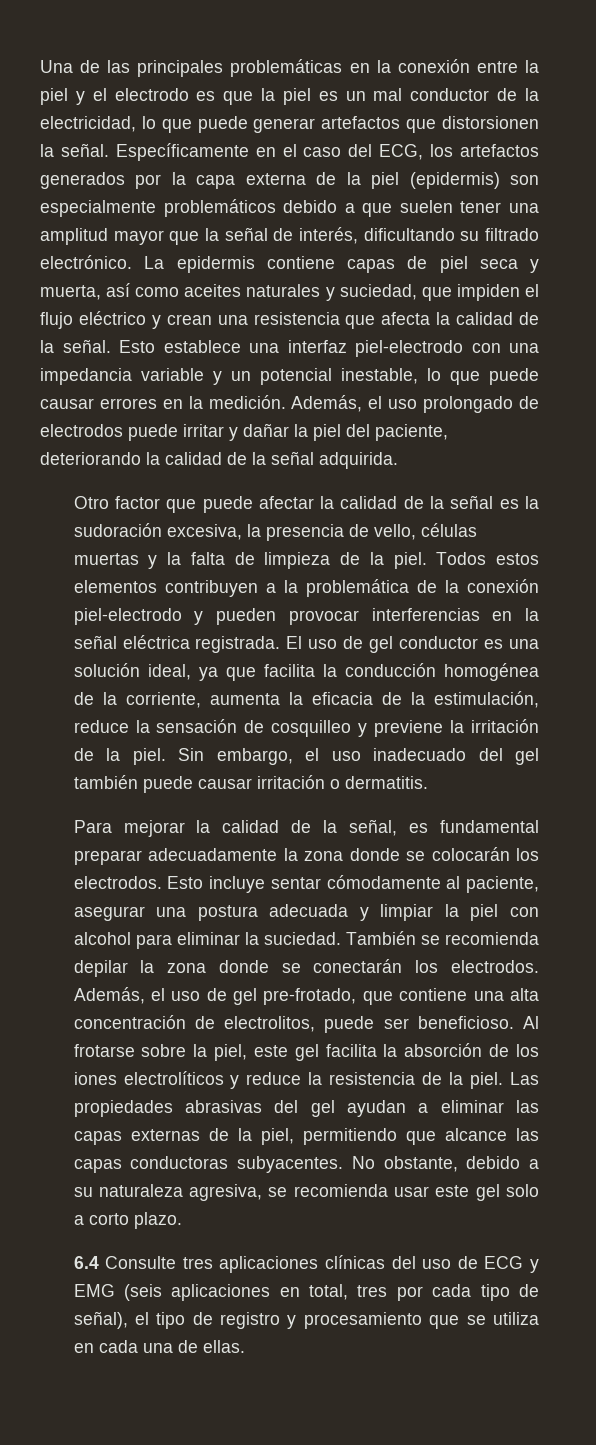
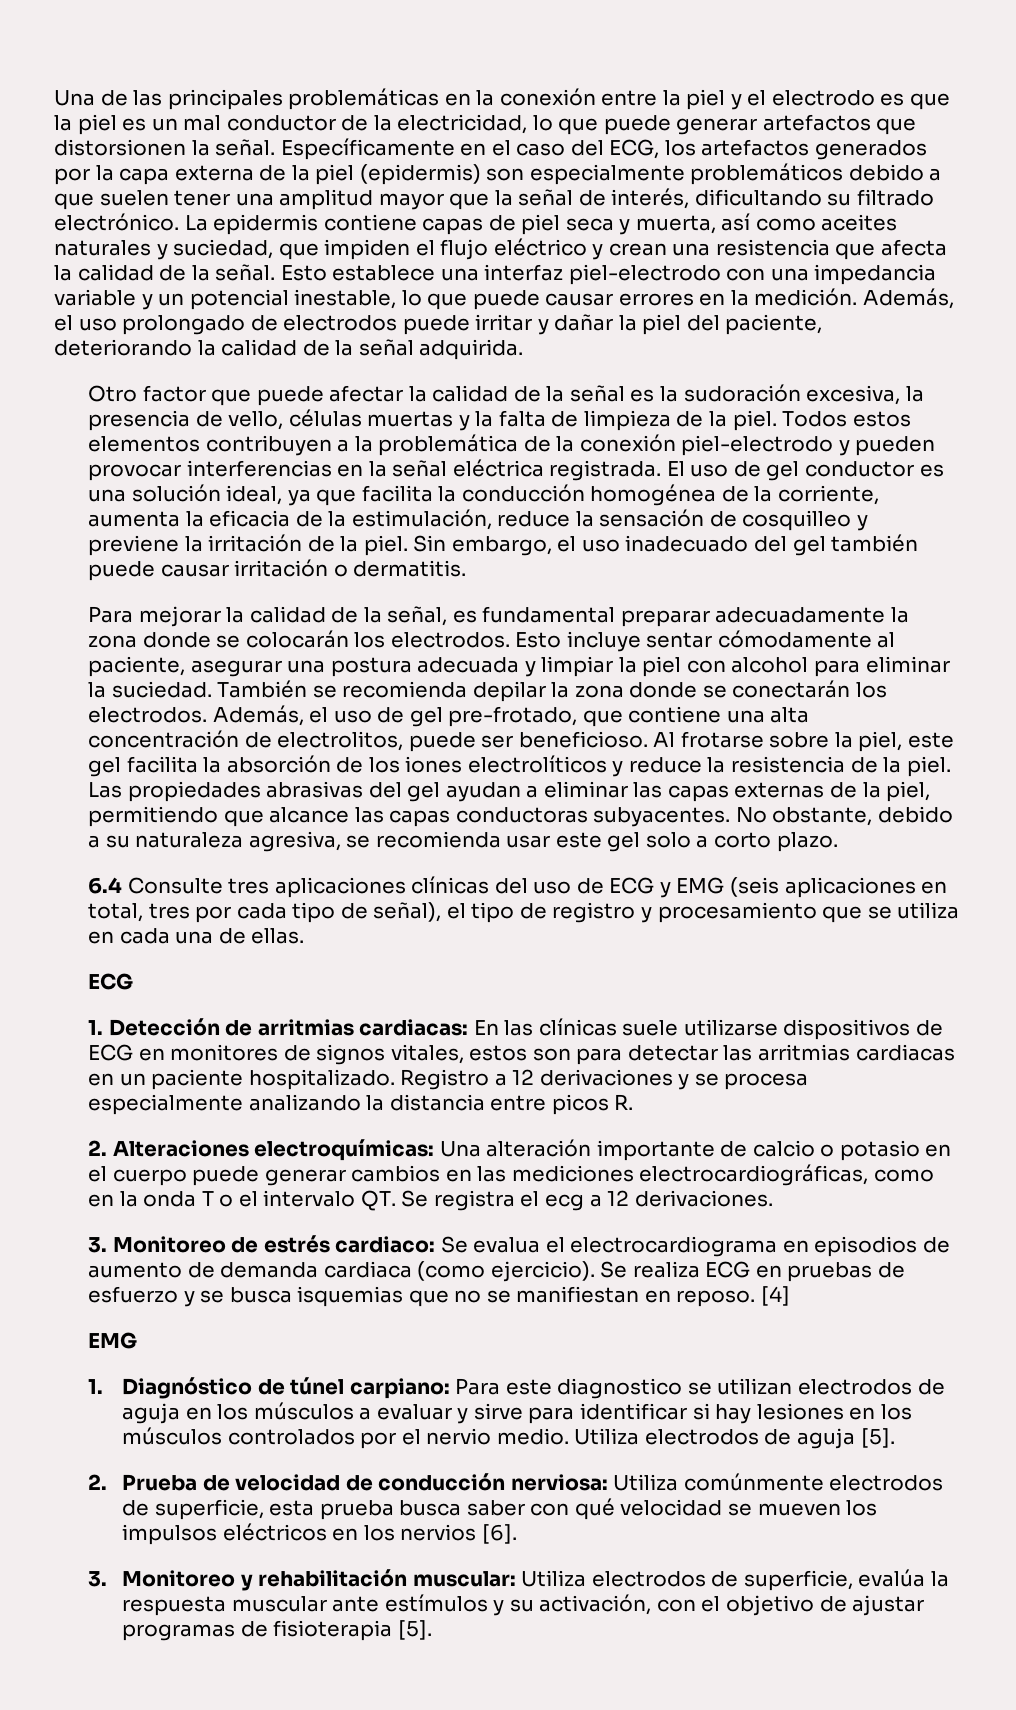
(245, 1346) none -> [88,973,134,990] [88,1018,943,1040] [88,1044,955,1065] [88,1069,809,1090] [88,1094,634,1115] [88,1139,952,1161] [88,1164,934,1186] [88,1190,773,1211] [88,1235,950,1257] [88,1261,905,1282] [88,1286,790,1307] [88,1332,138,1349] [88,1377,945,1399] [122,1402,912,1424] [122,1427,895,1449] [88,1473,944,1491] [122,1498,878,1520] [122,1523,517,1545] [88,1569,949,1591] [122,1594,925,1616] [122,1620,432,1641] // ECG // 1. Detección de arritmias cardiacas: En las clínicas suele utilizarse dispositivos de ECG en monitores de signos vitales, estos son para detectar las arritmias cardiacas en un paciente hospitalizado. Registro a 12 derivaciones y se procesa especialmente analizando la distancia entre picos R. // 2. Alteraciones electroquímicas: Una alteración importante de calcio o potasio en el cuerpo puede generar cambios en las mediciones electrocardiográficas, como en la onda T o el intervalo QT. Se registra el ecg a 12 derivaciones. // 3. Monitoreo de estrés cardiaco: Se evalua el electrocardiograma en episodios de aumento de demanda cardiaca (como ejercicio). Se realiza ECG en pruebas de esfuerzo y se busca isquemias que no se manifiestan en reposo. [4] // EMG // 1. Diagnóstico de túnel carpiano: Para este diagnostico se utilizan electrodos de aguja en los músculos a evaluar y sirve para identificar si hay lesiones en los músculos controlados por el nervio medio. Utiliza electrodos de aguja [5]. // 2. Prueba de velocidad de conducción nerviosa: Utiliza comúnmente electrodos de superficie, esta prueba busca saber con qué velocidad se mueven los impulsos eléctricos en los nervios [6]. // 3. Monitoreo y rehabilitación muscular: Utiliza electrodos de superficie, evalúa la respuesta muscular ante estímulos y su activación, con el objetivo de ajustar programas de fisioterapia [5].

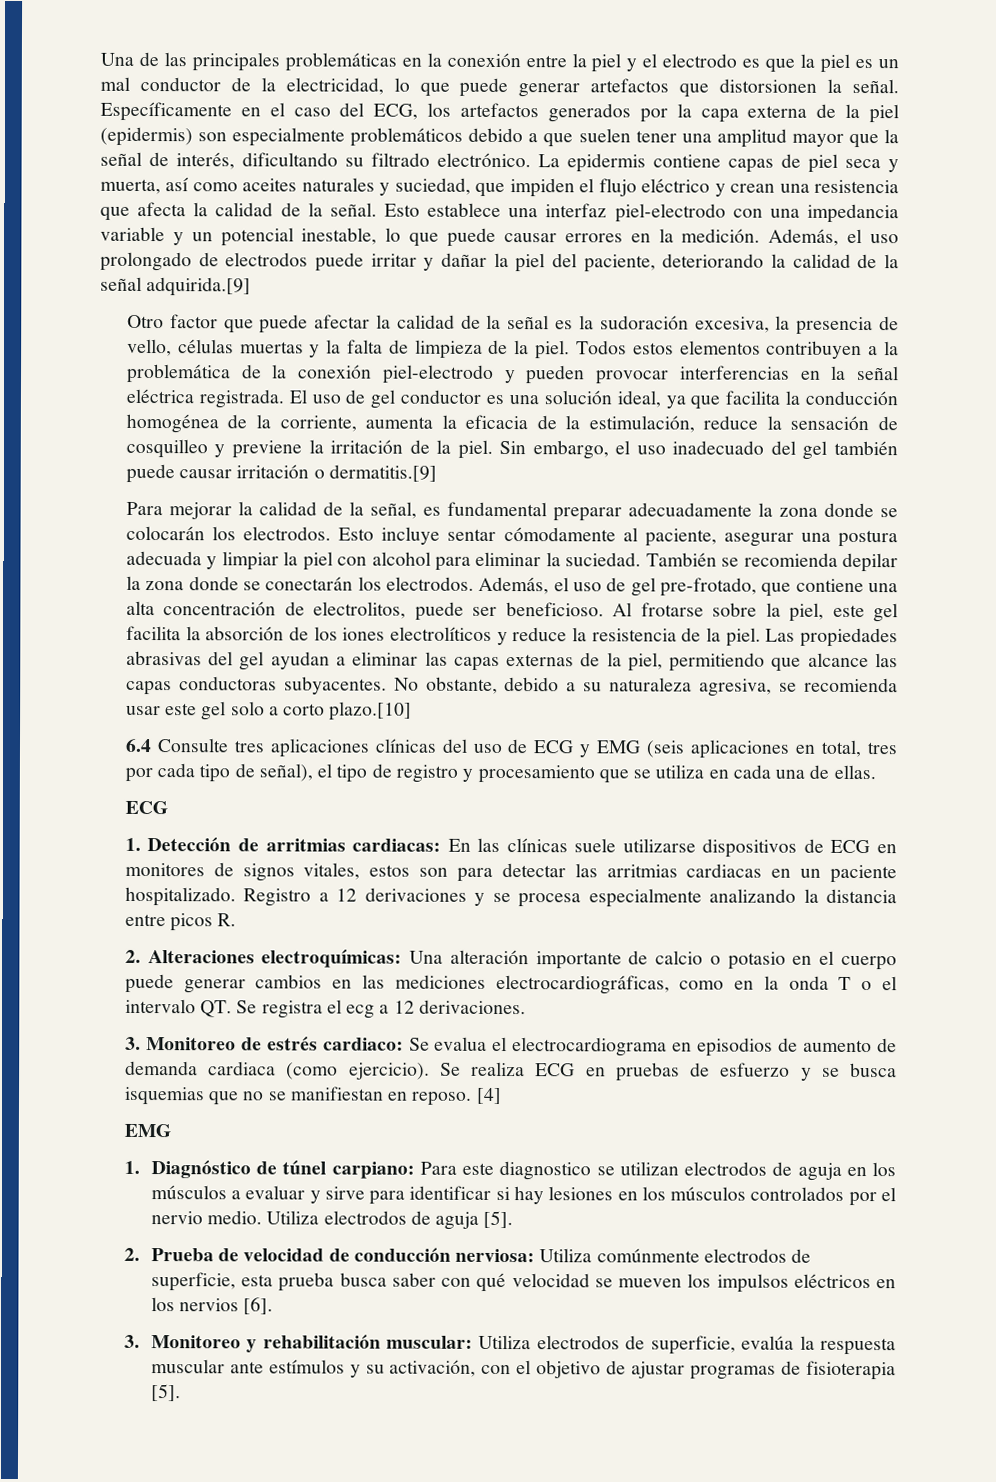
[419,339,524,360] adquirida. -> [146,277,252,297] adquirida.[9]
[353,560,467,577] dermatitis. -> [328,464,437,482] dermatitis.[9]
[776,832,838,852] plazo. -> [329,701,413,721] plazo.[10]

